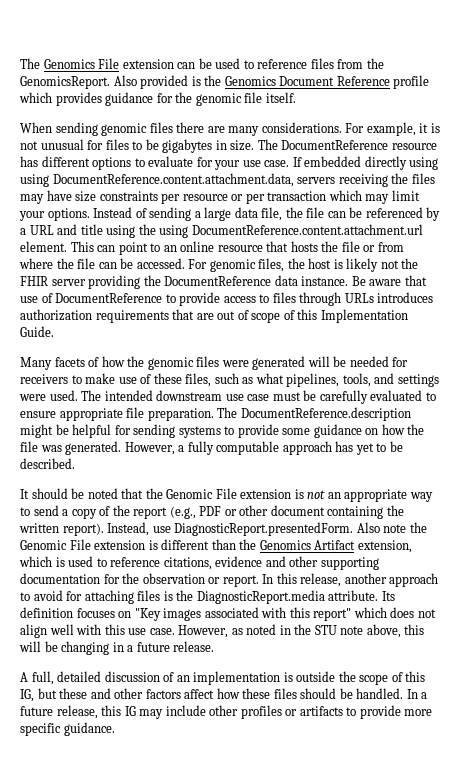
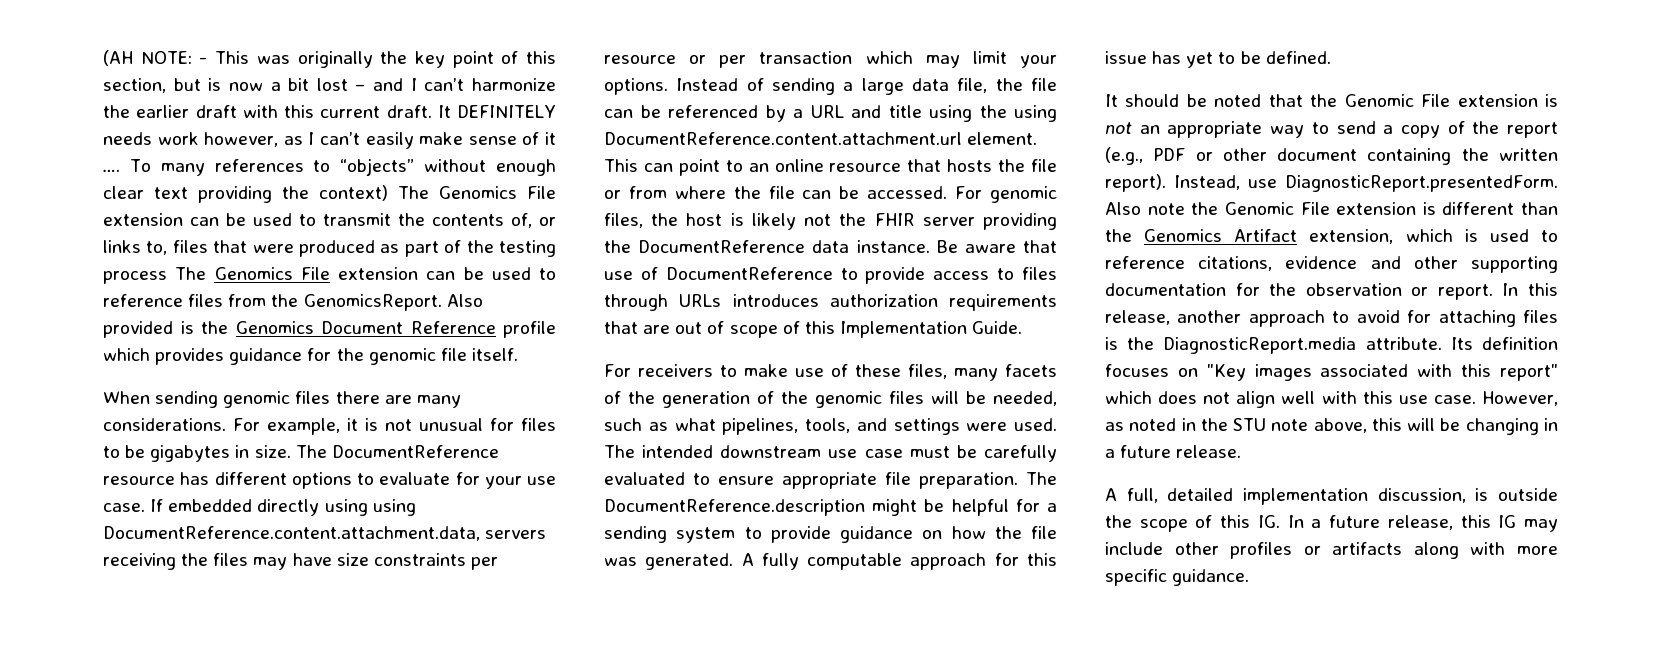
(20, 63) none -> [103,50,556,68] [103,78,556,93] [103,105,557,118] [103,132,557,149] [103,158,556,176] [103,185,556,203] [103,213,556,228] [103,240,556,257] [103,271,167,284] (AH NOTE: - This was originally the key point of this section, but is now a bit lost – and I can’t harmonize the earlier draft with this current draft. It DEFINITELY needs work however, as I can’t easily make sense of it …. To many references to “objects” without enough clear text providing the context) The Genomics File extension can be used to transmit the contents of, or links to, files that were produced as part of the testing process
[20,356,409,370] Many facets of how the genomic files were generated will be needed for -> [604,364,631,377] For
(212, 380) none -> [954,364,1057,381] [604,391,1057,408] many facets of the generation of the genomic files will be needed,
[133,424,311,438] sending systems to provide some -> [1047,503,1057,512] [604,526,831,543] a sending system to provide
[124,442,185,455] However, a -> [741,553,754,566] A
(332, 448) none -> [994,553,1057,566] [1105,51,1147,64] for this issue
[20,458,75,469] described. -> [1265,51,1331,64] defined.
[104,671,281,685] discussion of an implementation -> [1243,488,1466,505] implementation discussion,
[20,688,404,702] IG, but these and other factors affect how these files should be handled. -> [1257,515,1280,528] IG.
[346,705,401,719] to provide -> [1413,542,1506,559] along with

